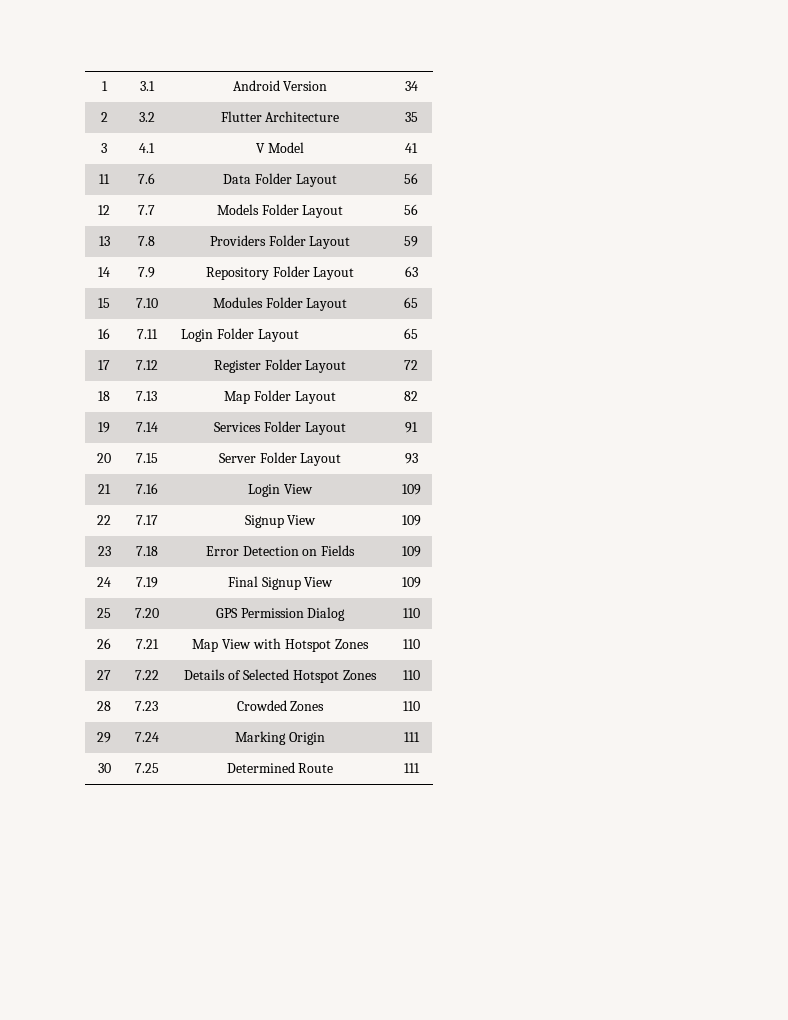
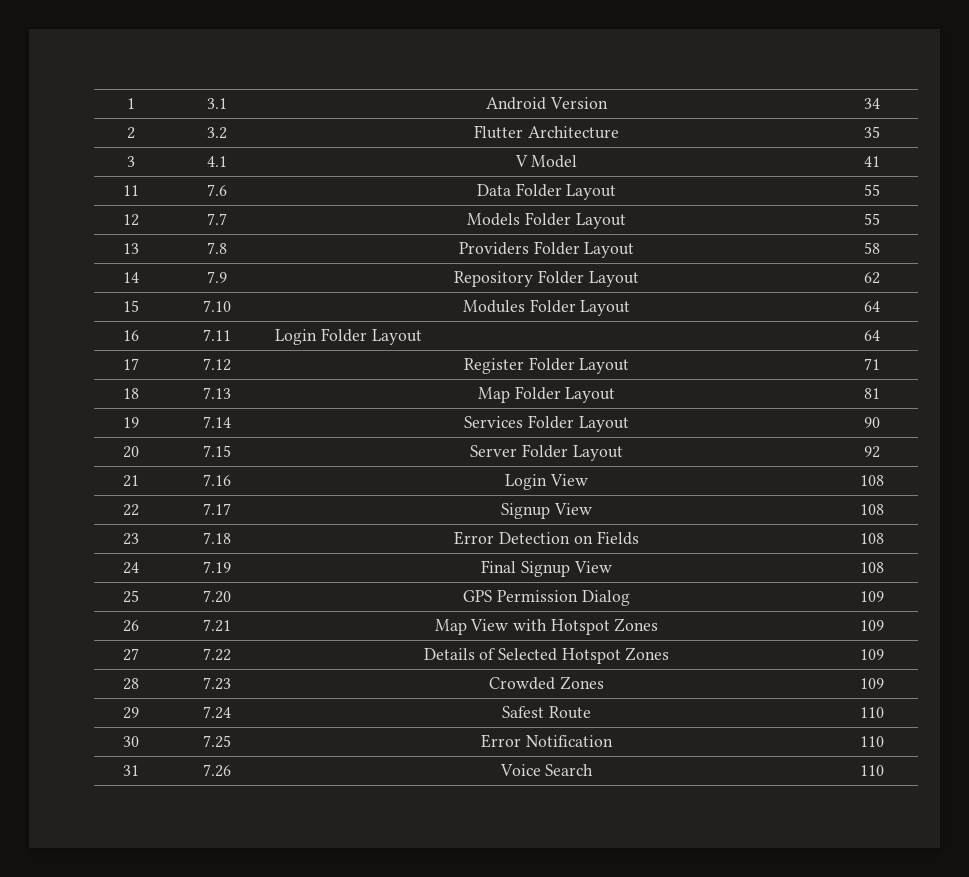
[404,173,418,184] 56 -> [864,184,880,196] 55
[404,204,418,215] 56 -> [864,213,880,225] 55
[404,236,418,247] 59 -> [864,242,880,254] 58
[404,266,418,277] 63 -> [864,272,880,284] 62
[404,297,418,308] 65 -> [864,301,880,312] 64
[404,328,418,339] 65 -> [864,330,880,341] 64
[404,360,418,370] 72 -> [864,358,880,370] 71
[404,391,418,401] 82 -> [864,388,880,399] 81
[405,422,418,433] 91 -> [864,417,880,428] 90
[404,453,418,464] 93 -> [864,446,880,458] 92
[401,484,421,495] 109 -> [860,475,884,486] 108
[401,515,421,526] 109 -> [860,504,884,515] 108
[401,546,421,557] 109 -> [860,533,884,544] 108
[401,577,421,588] 109 -> [860,562,884,573] 108
[402,608,420,618] 110 -> [860,591,884,602] 109
[402,639,420,649] 110 -> [860,620,884,631] 109
[402,670,420,680] 110 -> [860,649,884,660] 109
[402,701,420,711] 110 -> [860,678,884,689] 109
[235,731,325,745] [403,732,420,742] Marking Origin | 111 -> [502,706,591,719] [860,707,884,718] Safest Route | 110
[226,762,334,773] [403,763,420,773] Determined Route | 111 -> [481,734,613,748] [860,736,884,747] [123,765,139,776] [203,764,231,777] [499,764,594,776] [860,765,884,776] Error Notification | 110 // 31 | 7.26 | Voice Search | 110

